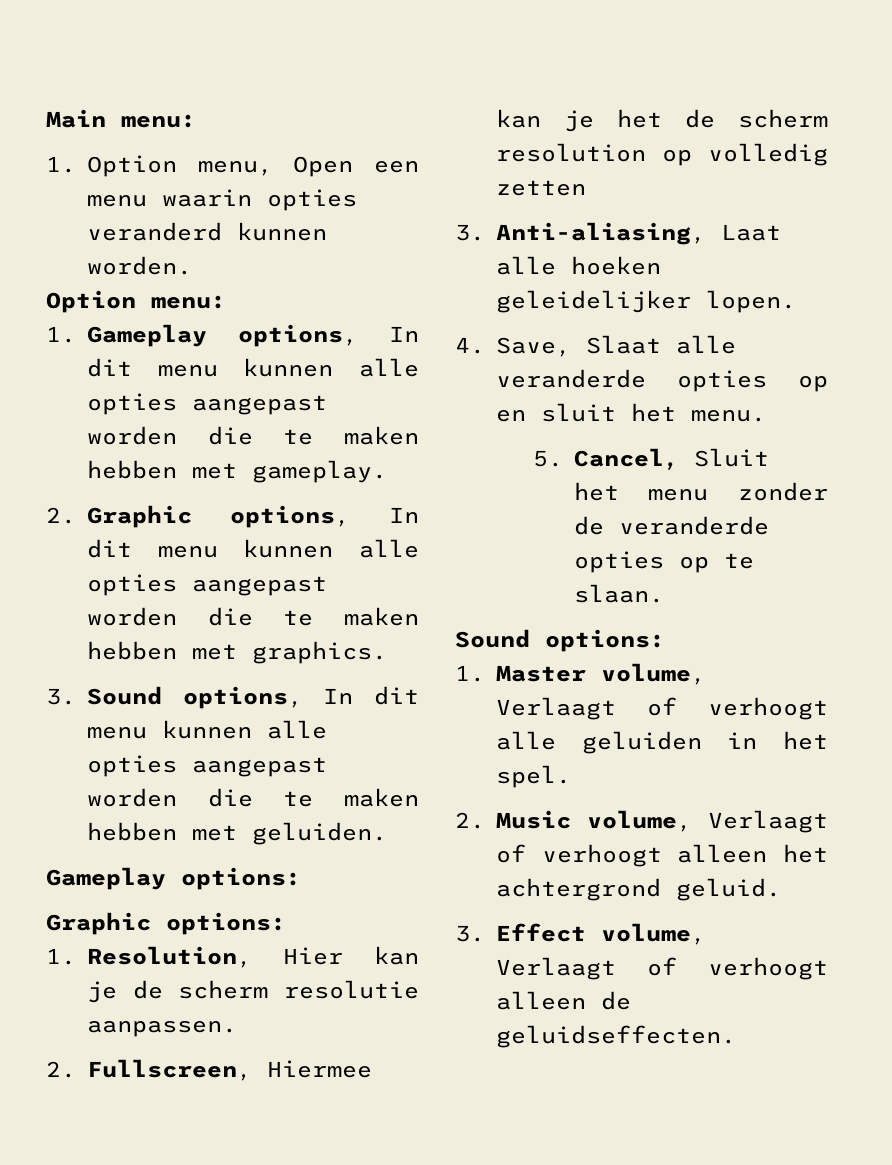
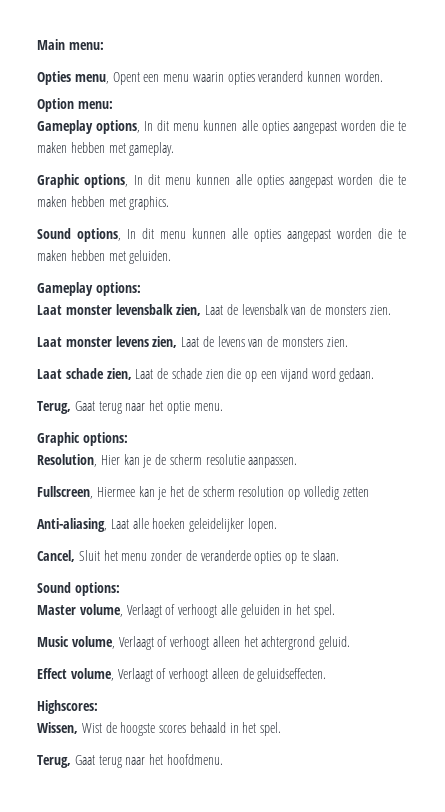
[46,155,354,177] 1. Option menu, Open -> [37,71,140,85] Opties menu, Opent
[46,326,76,343] 1. -> (113, 105) none
[46,507,76,524] 2. -> (175, 149) none
[46,688,76,705] 3. -> (170, 203) none
(301, 878) none -> [37,304,391,316] [37,336,348,348] [37,368,375,382] [37,400,223,414] // Laat monster levensbalk zien, Laat de levensbalk van de monsters zien. // Laat monster levens zien, Laat de levens van de monsters zien. // Laat schade zien, Laat de schade zien die op een vijand word gedaan. // Terug, Gaat terug naar het optie menu.
[46,948,76,965] 1. -> (128, 439) none
[46,1061,76,1078] 2. -> (298, 462) none
[455,224,485,241] 3. -> (369, 492) none
[455,335,736,357] [495,369,828,392] [495,403,766,422] [532,450,563,467] 4. Save, Slaat alle veranderde opties op en sluit het menu. // 5. -> (277, 525) none
[455,665,485,682] 1. -> (120, 589) none
[455,812,485,829] 2. -> (336, 611) none
[455,925,485,942] 3. -> (351, 643) none
(736, 1036) none -> [37,700,98,714] [37,722,282,736] [37,754,223,768] // Highscores: // Wissen, Wist de hoogste scores behaald in het spel. // Terug, Gaat terug naar het hoofdmenu.

